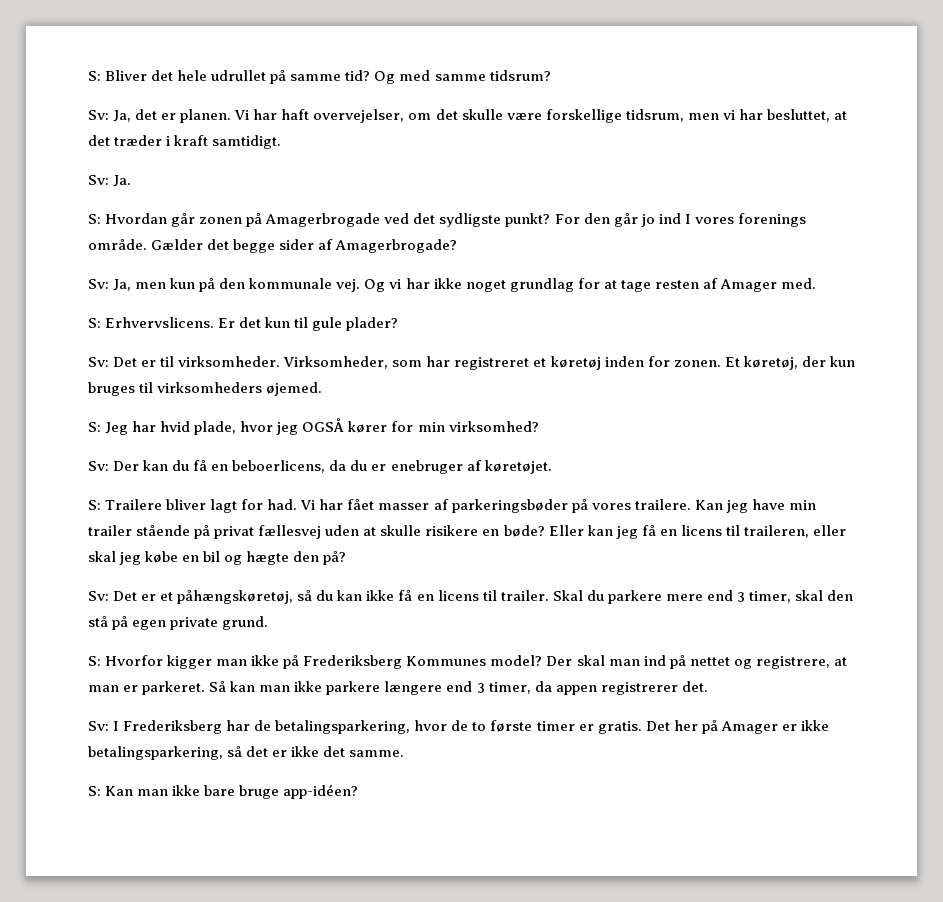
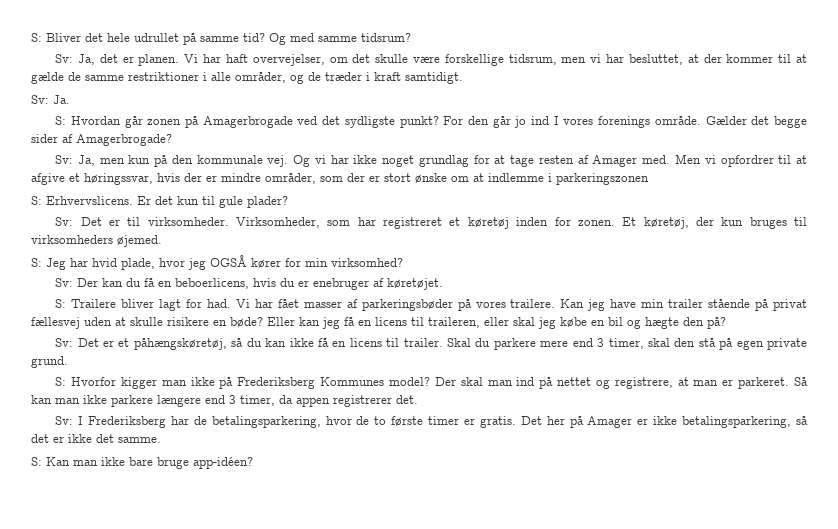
[88,135,110,146] det -> [703,54,807,63] [31,72,321,84] der kommer til at gælde de samme restriktioner i alle områder, og de
(816, 283) none -> [674,154,807,167] [31,173,649,185] Men vi opfordrer til at afgive et høringssvar, hvis der er mindre områder, som der er stort ønske om at indlemme i parkeringszonen
[329,460,347,471] da -> [253,278,277,287] hvis

